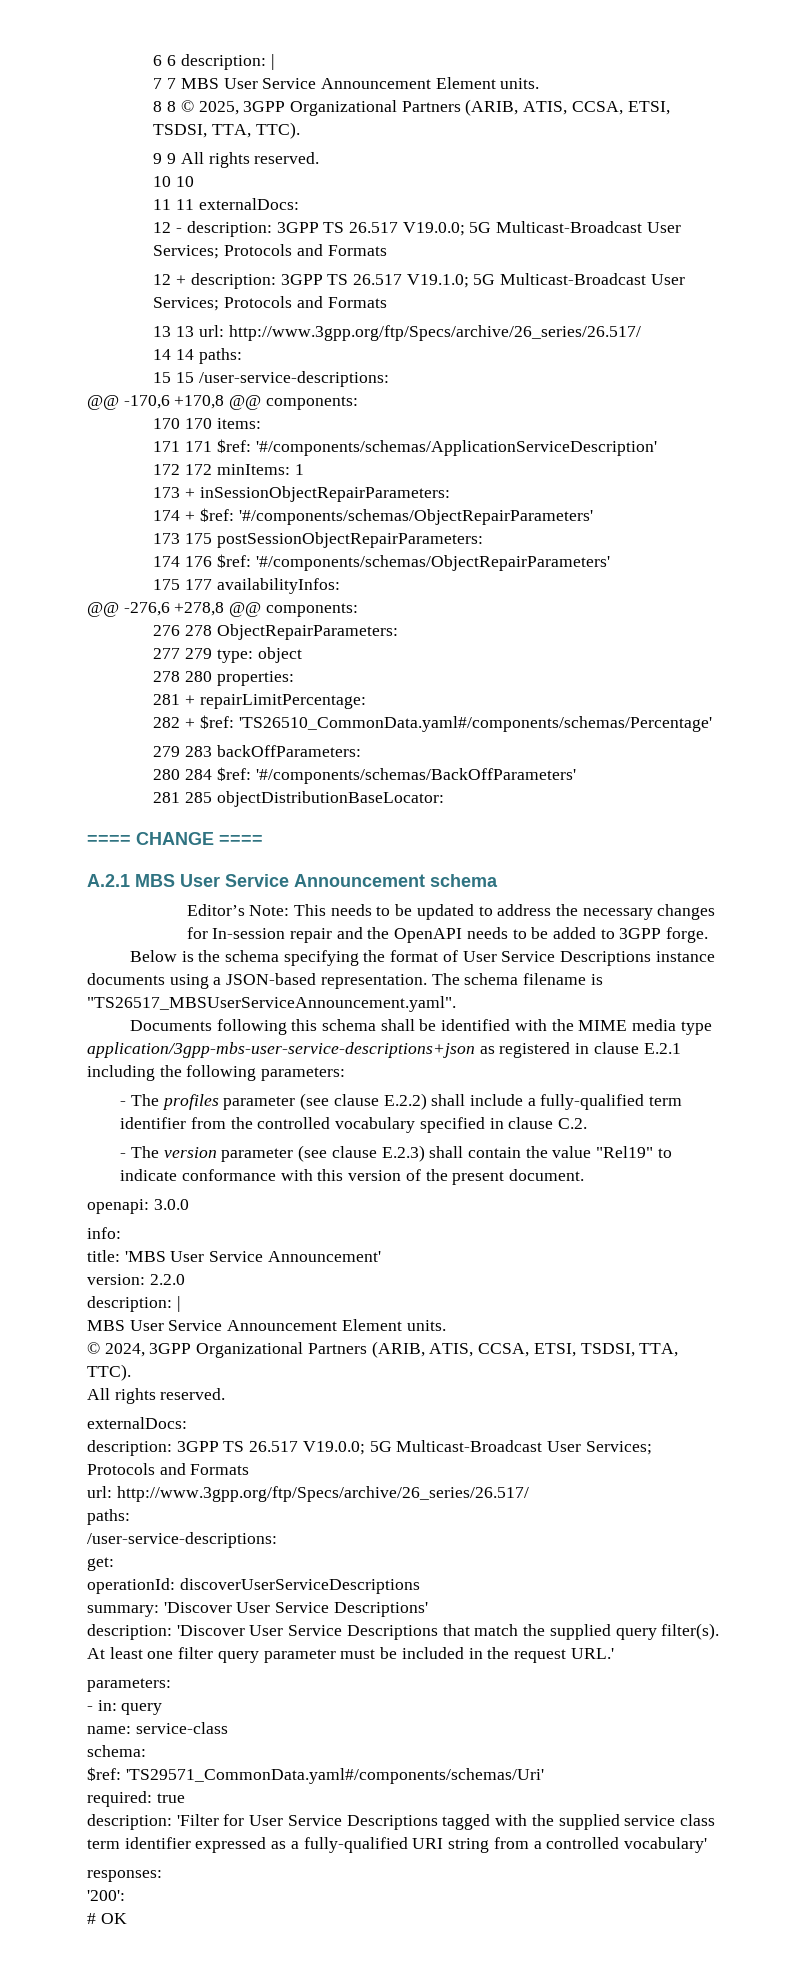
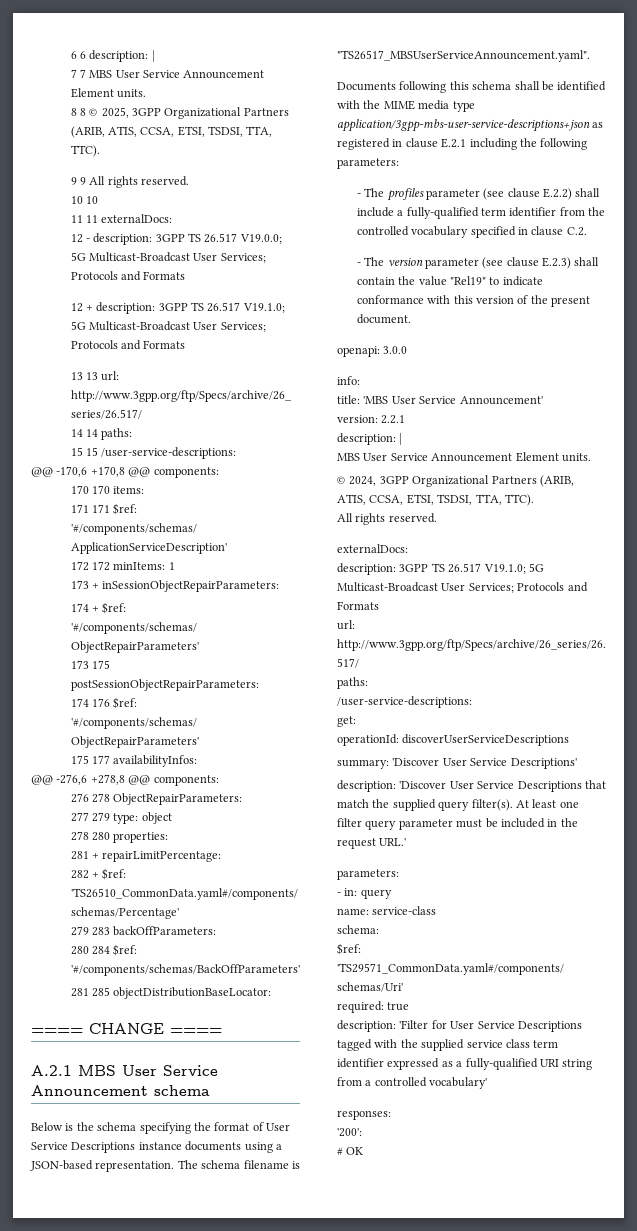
[186,904,716,920] [186,927,709,943] // Editor’s Note: This needs to be updated to address the necessary changes for In-session repair and the OpenAPI needs to be added to 3GPP forge. -> (210, 1090) none
[149,1274,185,1285] 2.2.0 -> [381,415,406,424] 2.2.1
[302,1441,365,1455] V19.0.0; -> [483,564,526,574] V19.1.0;

